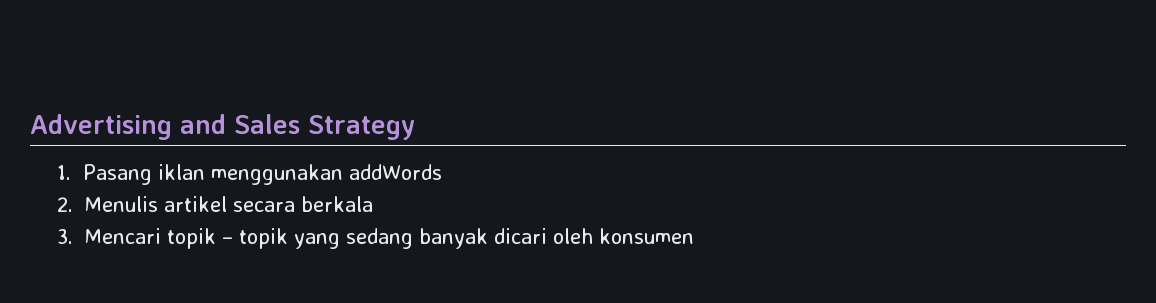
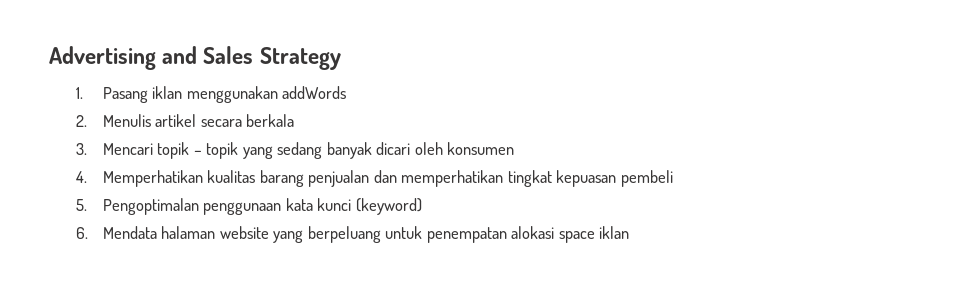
(694, 236) none -> [76,170,673,187] [76,198,422,215] [76,226,630,243] // 4. Memperhatikan kualitas barang penjualan dan memperhatikan tingkat kepuasan pembeli // 5. Pengoptimalan penggunaan kata kunci (keyword) // 6. Mendata halaman website yang berpeluang untuk penempatan alokasi space iklan

